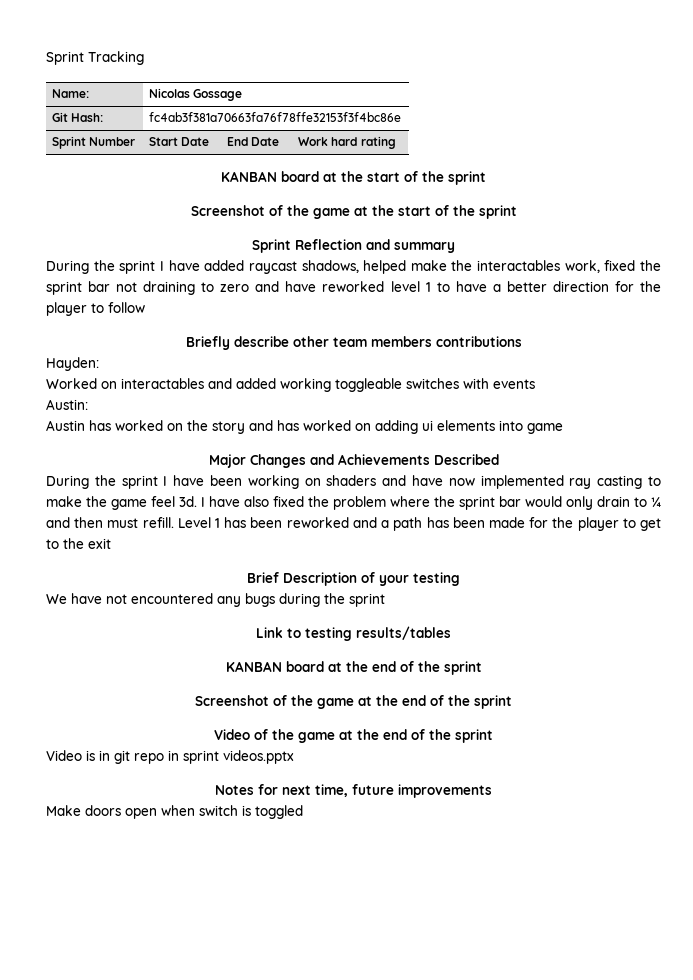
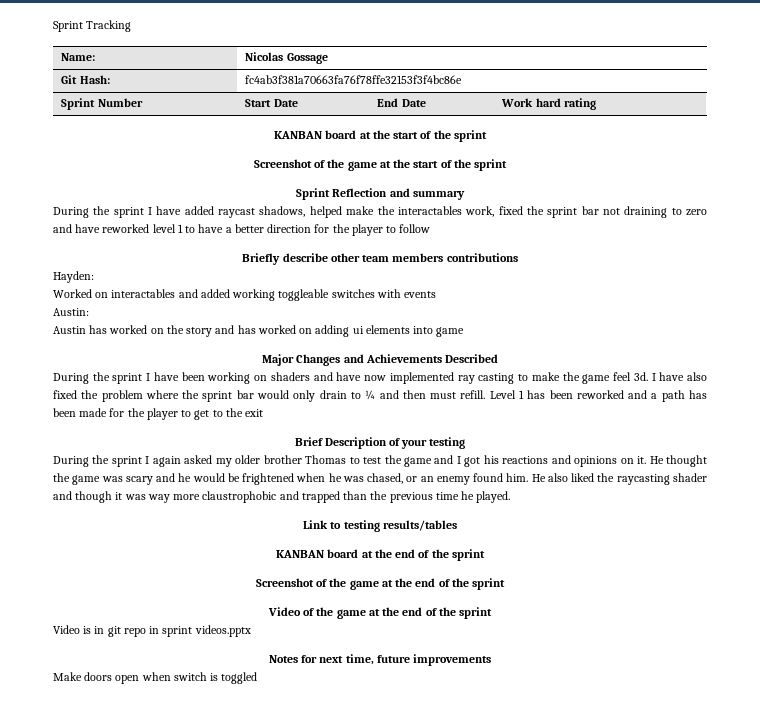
[46,593,385,607] We have not encountered any bugs during the sprint -> [53,455,707,467] [53,473,707,485] [53,491,511,503] During the sprint I again asked my older brother Thomas to test the game and I got his reactions and opinions on it. He thought the game was scary and he would be frightened when he was chased, or an enemy found him. He also liked the raycasting shader and though it was way more claustrophobic and trapped than the previous time he played.

